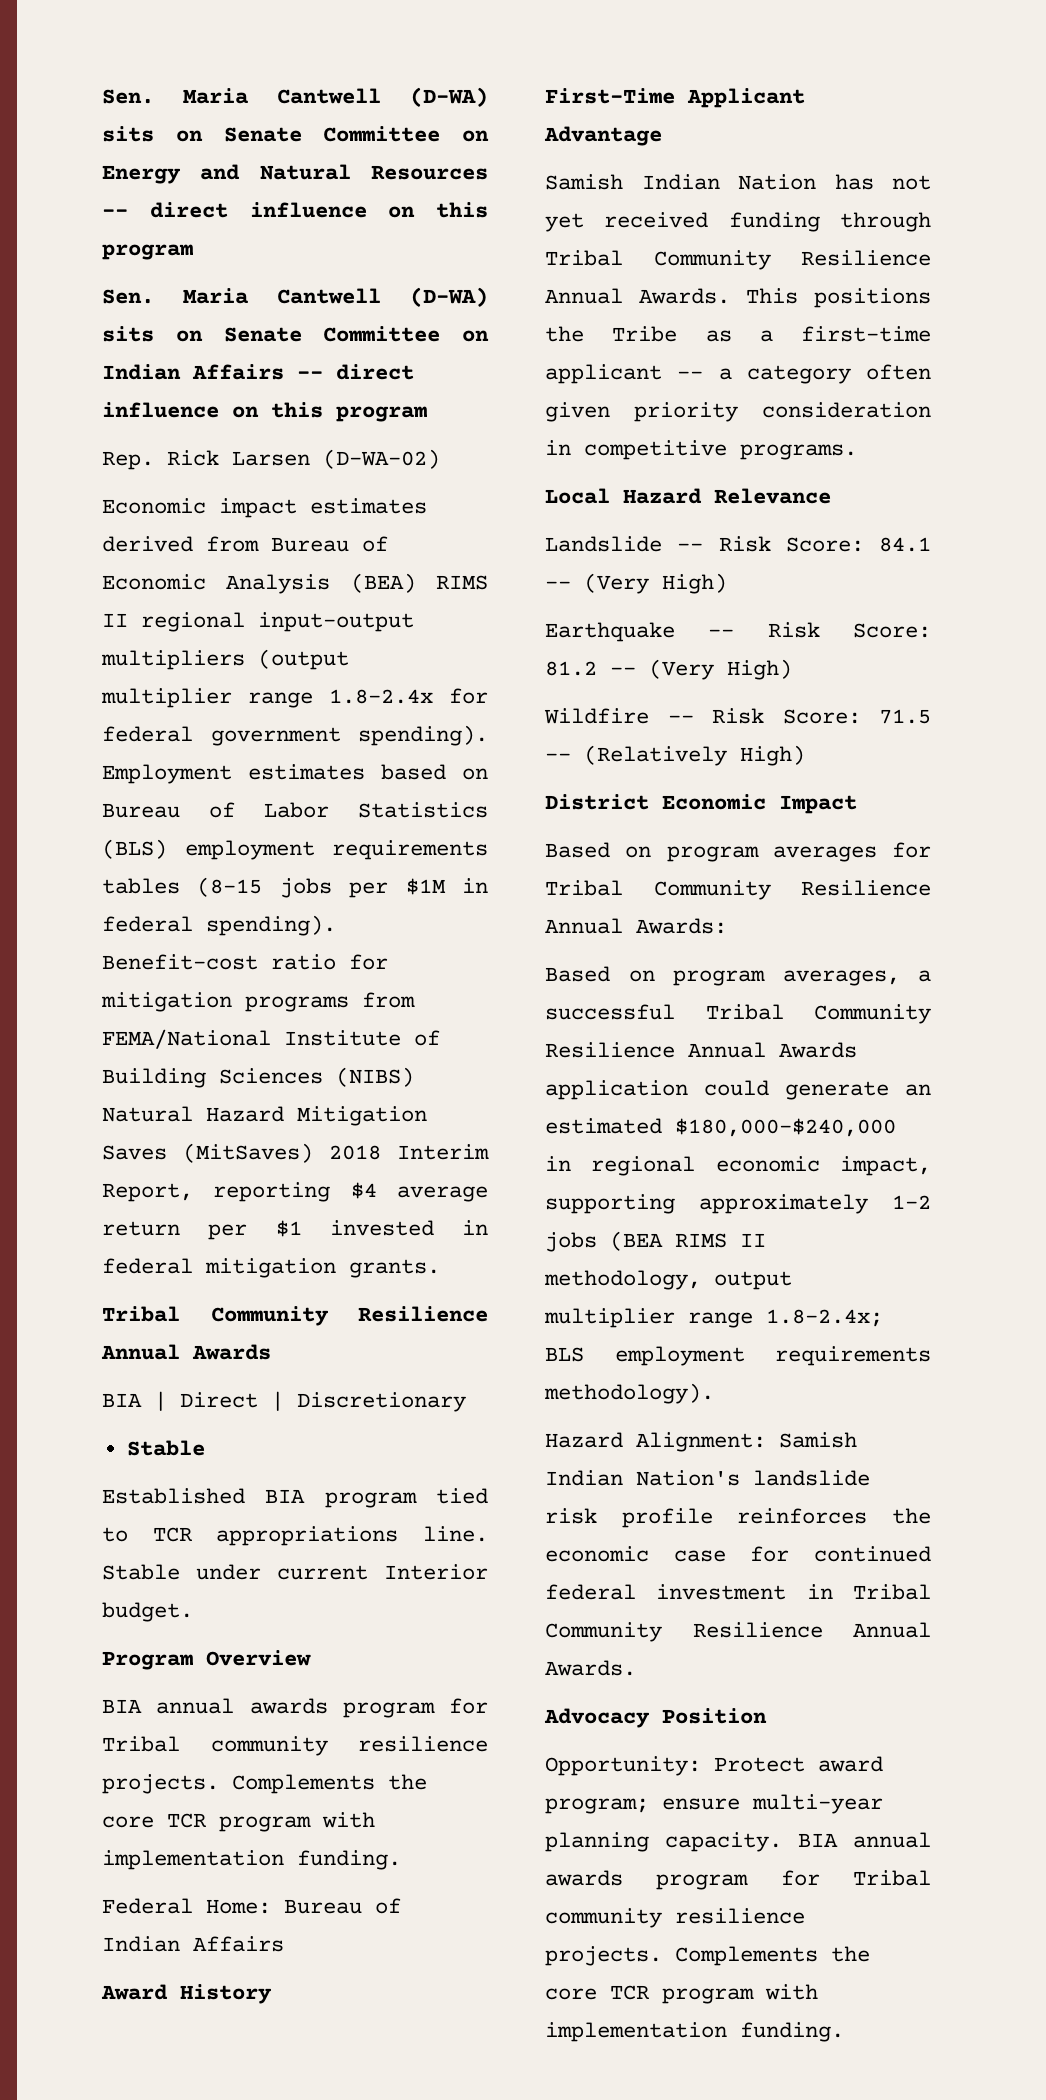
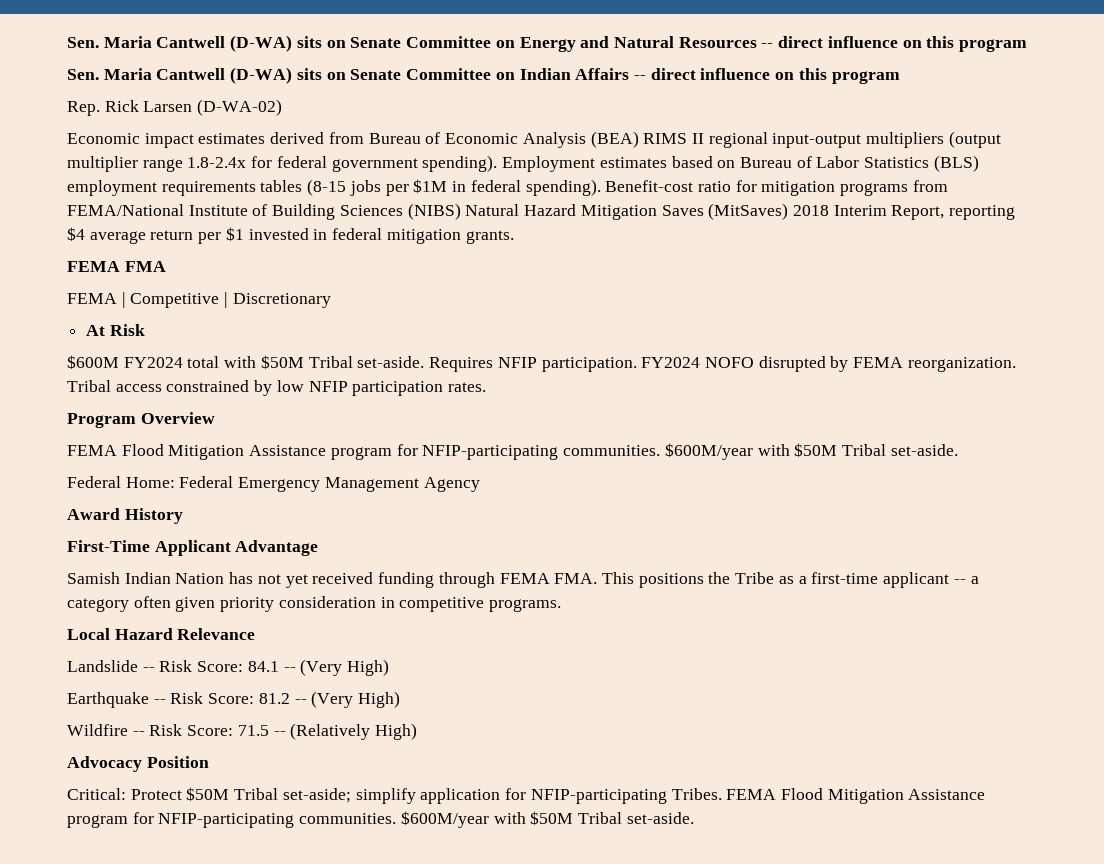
[102,1306,488,1326] [101,1344,271,1360] [102,1391,466,1412] [126,1440,205,1456] [102,1488,488,1508] [102,1526,488,1546] [102,1564,488,1580] [102,1602,193,1622] [102,1650,311,1670] [102,1698,488,1718] [102,1736,488,1756] [102,1774,427,1794] [102,1812,375,1832] [102,1850,401,1870] [102,1898,401,1914] [102,1936,284,1952] Tribal Community Resilience Annual Awards // BIA | Direct | Discretionary // Stable // Established BIA program tied to TCR appropriations line. Stable under current Interior budget. // Program Overview // BIA annual awards program for Tribal community resilience projects. Complements the core TCR program with implementation funding. // Federal Home: Bureau of Indian Affairs -> [67,261,166,272] [67,292,331,308] [86,324,145,336] [67,355,1016,372] [67,380,487,396] [67,412,215,428] [67,443,958,460] [67,476,480,492] FEMA FMA // FEMA | Competitive | Discretionary // At Risk // $600M FY2024 total with $50M Tribal set-aside. Requires NFIP participation. FY2024 NOFO disrupted by FEMA reorganization. Tribal access constrained by low NFIP participation rates. // Program Overview // FEMA Flood Mitigation Assistance program for NFIP-participating communities. $600M/year with $50M Tribal set-aside. // Federal Home: Federal Emergency Management Agency
[545,250,931,270] [545,288,730,304] Tribal Community Resilience Annual Awards. -> [499,573,598,584] FEMA FMA.
[545,794,857,814] [545,842,931,862] [545,880,931,900] [545,918,727,934] [545,966,931,986] [545,1004,931,1024] [545,1042,857,1058] [545,1080,931,1100] [545,1118,896,1137] [545,1156,931,1176] [545,1194,931,1214] [545,1231,766,1252] [544,1270,792,1290] [544,1308,883,1328] [545,1346,931,1366] [544,1383,714,1404] [545,1432,857,1452] [545,1470,870,1486] [545,1508,931,1528] [545,1546,931,1562] [545,1584,931,1600] [545,1622,931,1642] [545,1660,636,1676] [544,1708,767,1728] [545,1756,883,1776] [545,1794,883,1814] [545,1832,931,1852] [545,1870,931,1890] [545,1908,805,1928] [545,1946,870,1966] [545,1984,818,2004] [545,2022,844,2042] District Economic Impact // Based on program averages for Tribal Community Resilience Annual Awards: // Based on program averages, a successful Tribal Community Resilience Annual Awards application could generate an estimated $180,000-$240,000 in regional economic impact, supporting approximately 1-2 jobs (BEA RIMS II methodology, output multiplier range 1.8-2.4x; BLS employment requirements methodology). // Hazard Alignment: Samish Indian Nation's landslide risk profile reinforces the economic case for continued federal investment in Tribal Community Resilience Annual Awards. // Advocacy Position // Opportunity: Protect award program; ensure multi-year planning capacity. BIA annual awards program for Tribal community resilience projects. Complements the core TCR program with implementation funding. -> [67,756,209,772] [67,787,986,804] [67,811,694,828] Advocacy Position // Critical: Protect $50M Tribal set-aside; simplify application for NFIP-participating Tribes. FEMA Flood Mitigation Assistance program for NFIP-participating communities. $600M/year with $50M Tribal set-aside.

